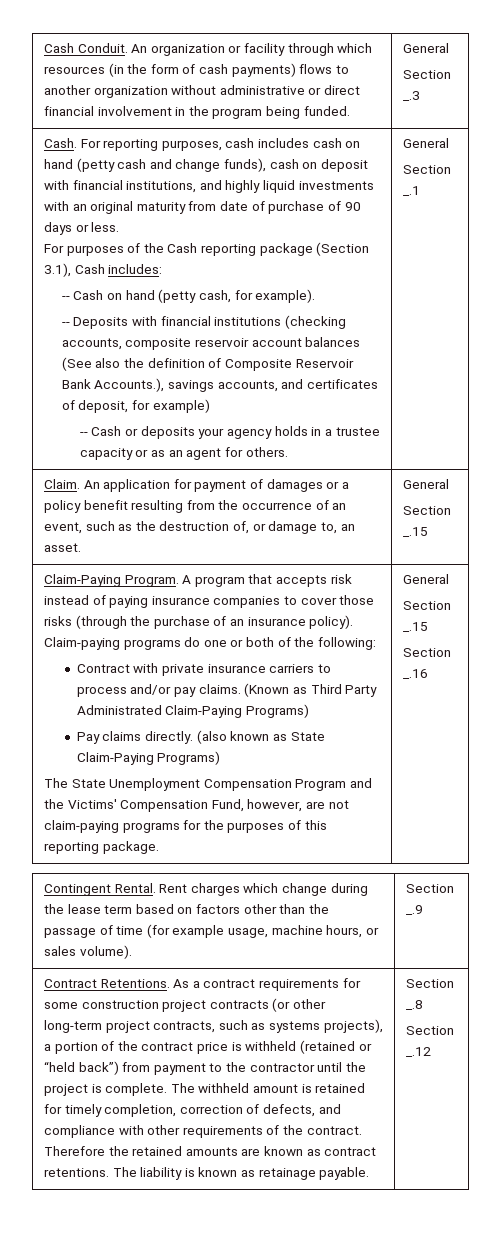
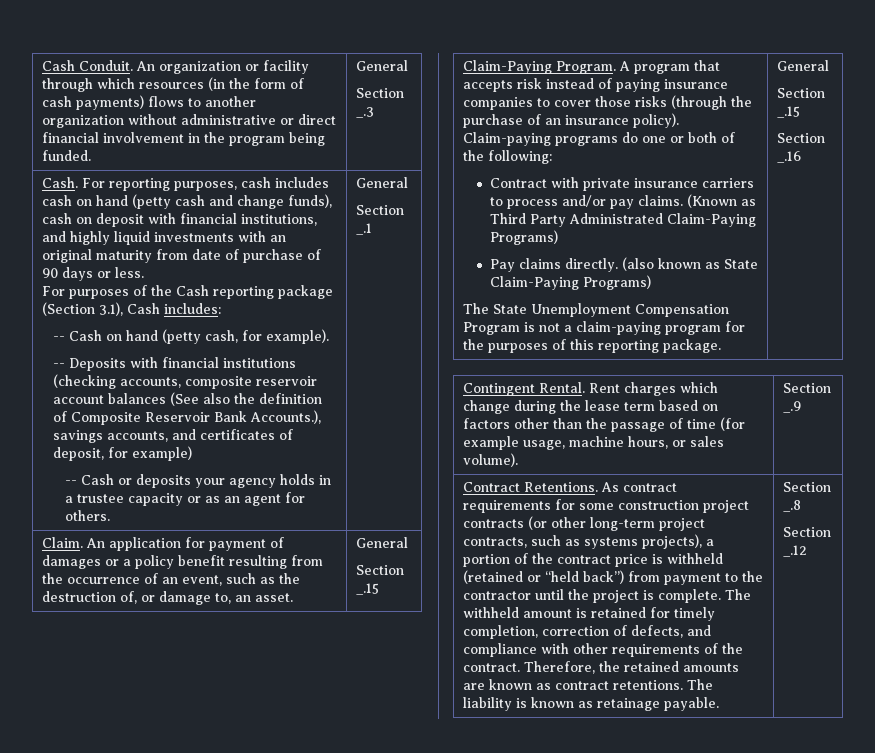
[350,778,373,788] [43,799,349,812] [43,820,180,833] and the Victims' Compensation Fund, however, are not claim-paying programs -> [523,321,721,335] is not a claim-paying program
[192,981,200,988] a -> (619, 487) none
[43,1146,105,1156] Therefore -> [523,661,595,674] Therefore,

